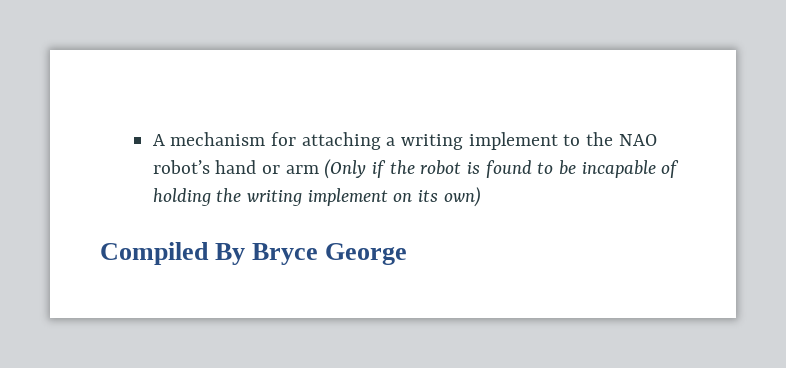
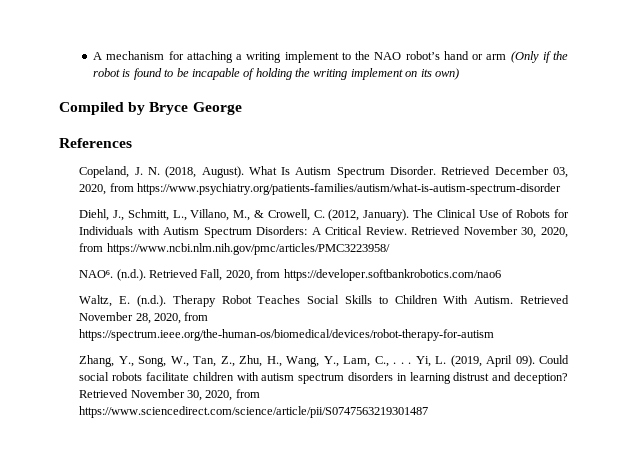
[215,243,246,265] By -> [128,102,146,115] by
(408, 254) none -> [59,138,132,148] [79,166,568,178] [79,183,562,195] [79,209,570,221] [79,226,568,238] [79,243,390,255] [79,269,501,281] [79,295,569,307] [79,312,209,324] [79,329,495,341] [79,355,570,367] [79,372,568,384] [79,389,260,401] [79,406,429,418] // References // Copeland, J. N. (2018, August). What Is Autism Spectrum Disorder. Retrieved December 03, 2020, from https://www.psychiatry.org/patients-families/autism/what-is-autism-spectrum-disorder // Diehl, J., Schmitt, L., Villano, M., & Crowell, C. (2012, January). The Clinical Use of Robots for Individuals with Autism Spectrum Disorders: A Critical Review. Retrieved November 30, 2020, from https://www.ncbi.nlm.nih.gov/pmc/articles/PMC3223958/ // NAO⁶. (n.d.). Retrieved Fall, 2020, from https://developer.softbankrobotics.com/nao6 // Waltz, E. (n.d.). Therapy Robot Teaches Social Skills to Children With Autism. Retrieved November 28, 2020, from https://spectrum.ieee.org/the-human-os/biomedical/devices/robot-therapy-for-autism // Zhang, Y., Song, W., Tan, Z., Zhu, H., Wang, Y., Lam, C., . . . Yi, L. (2019, April 09). Could social robots facilitate children with autism spectrum disorders in learning distrust and deception? Retrieved November 30, 2020, from https://www.sciencedirect.com/science/article/pii/S0747563219301487

